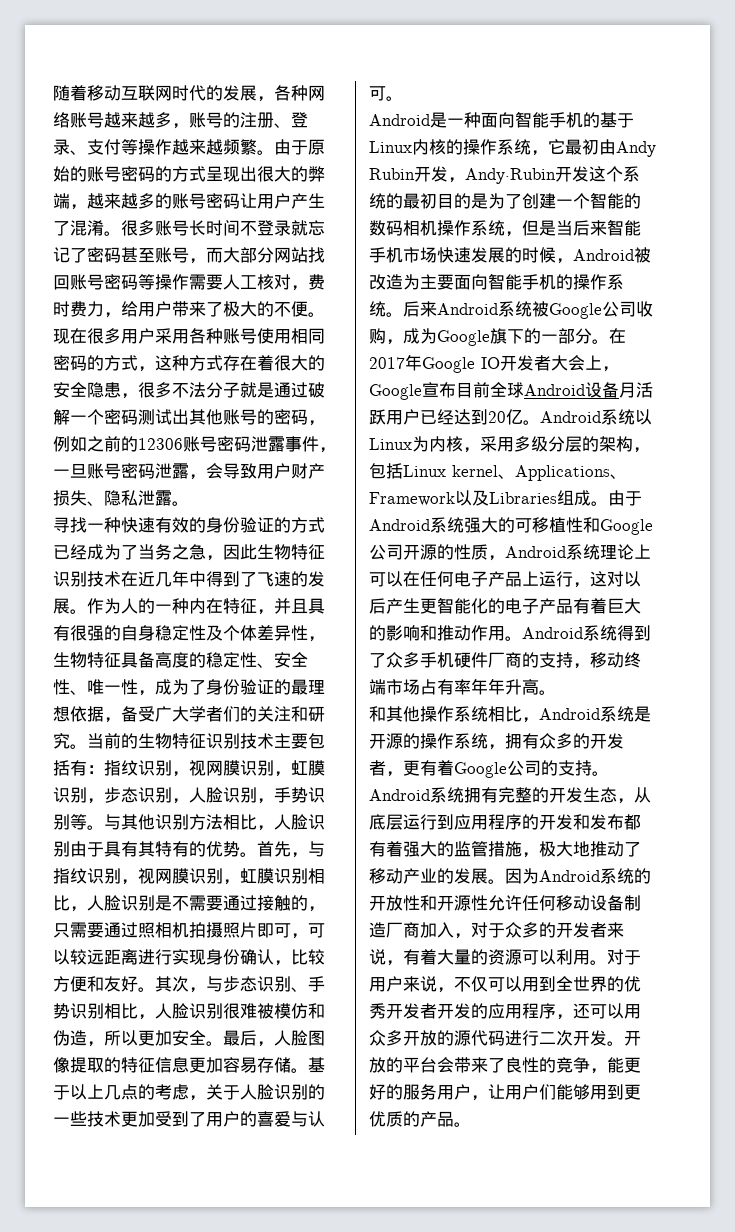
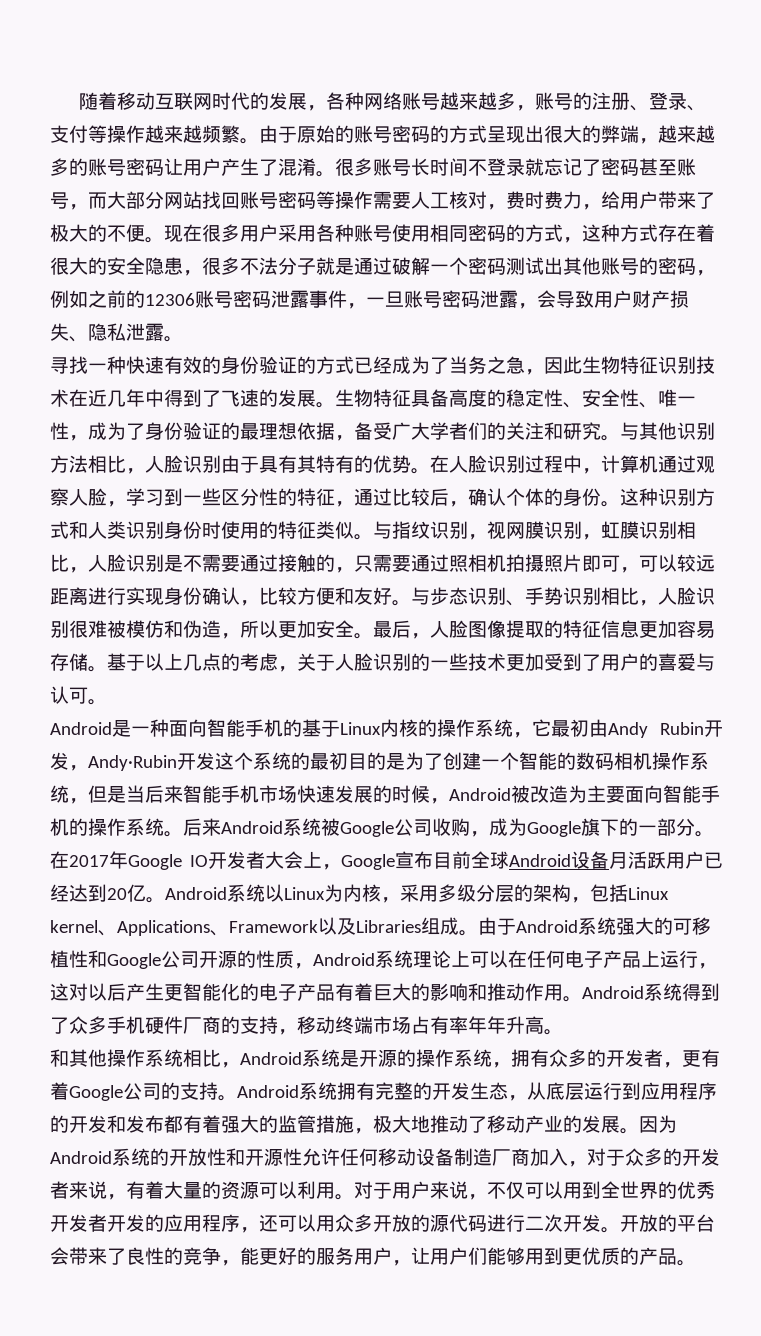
[87,598,325,615] [53,625,325,642] 作为人的一种内在特征，并且具有很强的自身稳定性及个体差异性， -> (335, 405) none
[87,733,325,749] [53,760,325,777] [53,787,325,804] [53,814,104,830] 当前的生物特征识别技术主要包括有：指纹识别，视网膜识别，虹膜识别，步态识别，人脸识别，手势识别等。 -> (620, 438) none
[257,841,308,858] 首先， -> [430,455,715,474] [50,488,715,507] [50,521,373,540] 在人脸识别过程中，计算机通过观察人脸，学习到一些区分性的特征，通过比较后，确认个体的身份。这种识别方式和人类识别身份时使用的特征类似。
[155,976,206,993] 其次， -> (411, 603) none

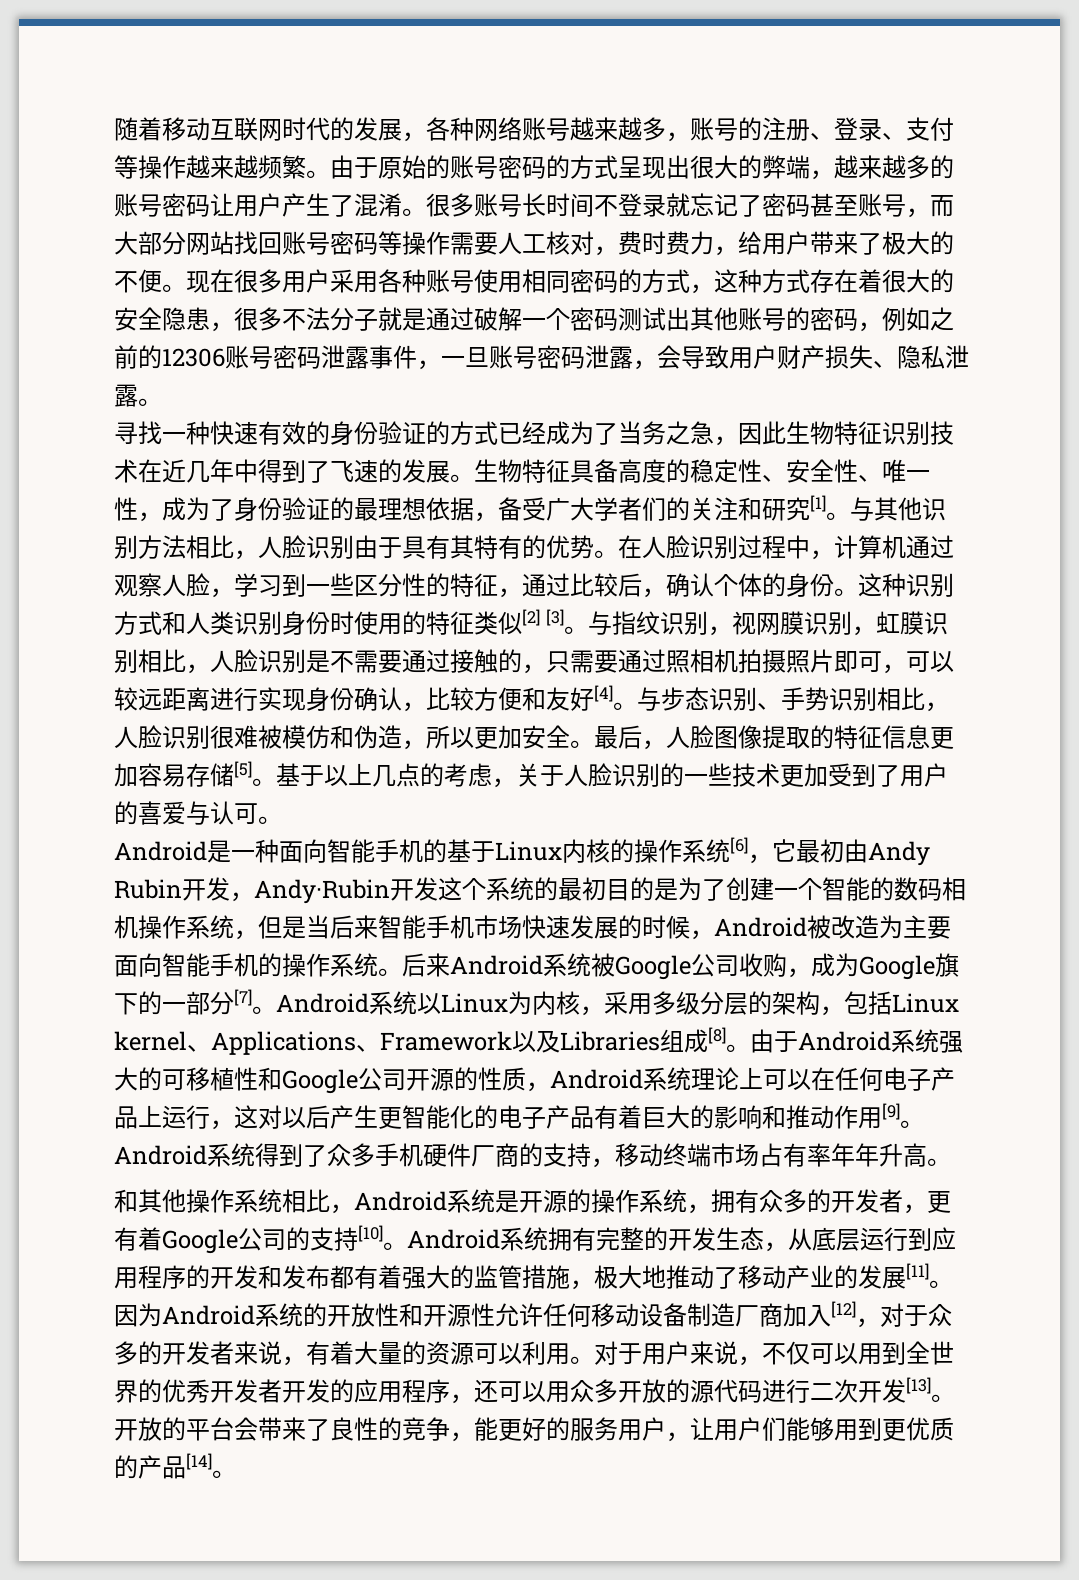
(601, 431) none -> [810,495,826,512] [1]
(354, 530) none -> [522,609,565,626] [2] [3]
(392, 596) none -> [594,685,613,702] [4]
(88, 662) none -> [234,761,252,778] [5]
(513, 728) none -> [730,837,748,854] [6]
[695,831,714,837] [50,851,723,870] [50,884,146,902] 。在2017年Google IO开发者大会上，Google宣布目前全球Android设备月活跃用户已经达到20亿 -> [234,989,252,1006] [7]
(459, 926) none -> [708,1027,726,1044] [8]
(563, 992) none -> [882,1103,900,1120] [9]
(218, 1091) none -> [358,1225,383,1242] [10]
(620, 1124) none -> [906,1263,929,1280] [11]
(568, 1157) none -> [831,1301,856,1318] [12]
(601, 1223) none -> [906,1377,931,1394] [13]
(677, 1256) none -> [186,1453,212,1470] [14]

